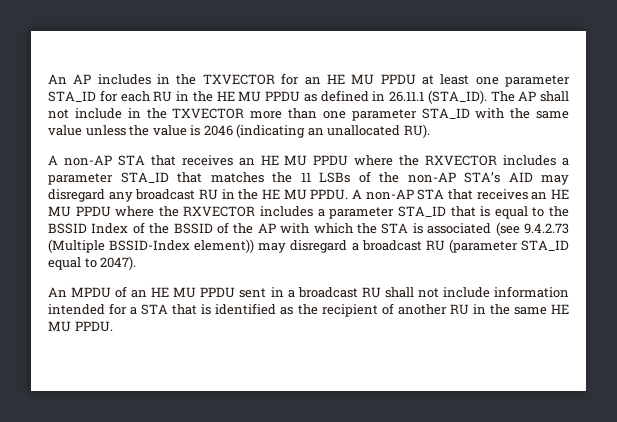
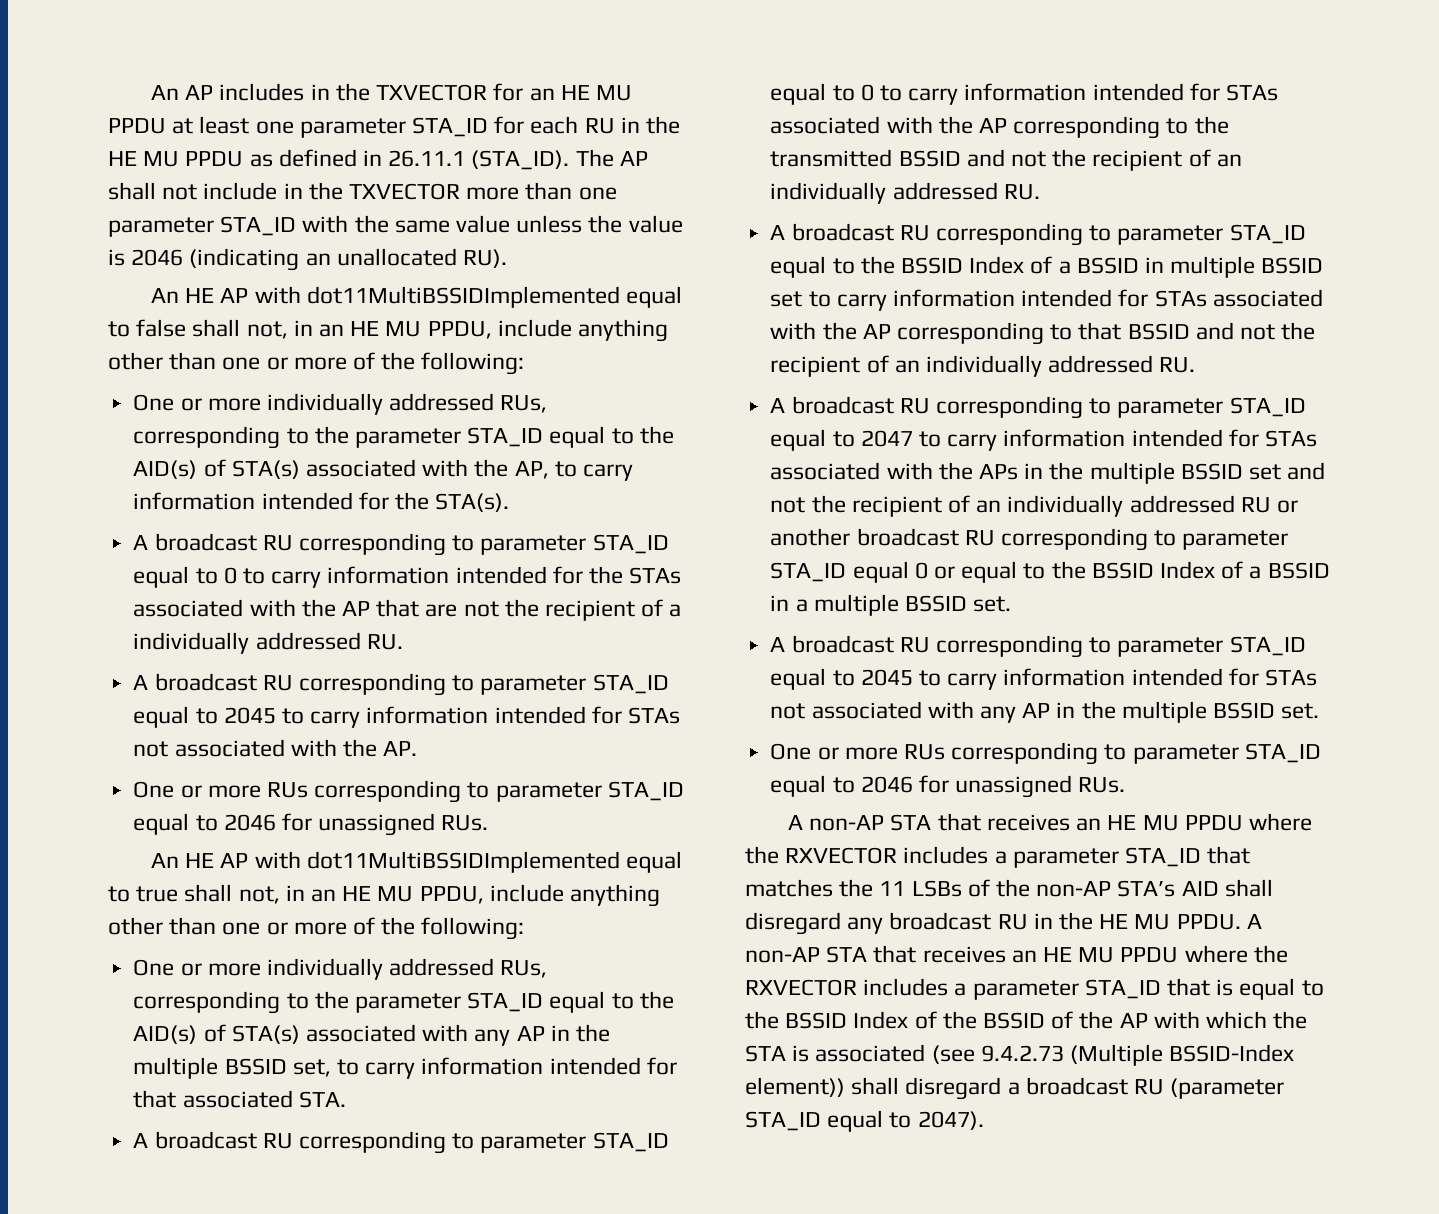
(430, 131) none -> [151,286,683,308] [108,319,669,342] [108,352,525,375] [133,393,548,415] [133,426,674,449] [133,459,633,481] [133,492,510,512] [133,533,669,556] [133,566,682,588] [133,599,682,621] [133,632,403,654] [133,673,669,696] [133,706,680,728] [133,739,418,757] [133,780,684,803] [133,813,489,836] [151,851,683,873] [108,884,661,907] [108,917,525,940] [133,958,548,980] [133,991,674,1014] [133,1024,610,1046] [133,1057,677,1079] [133,1090,346,1108] [133,1131,669,1154] [770,83,1278,105] [770,116,1229,139] [770,149,1242,171] [770,182,1040,204] [770,223,1306,246] [770,256,1324,278] [770,289,1323,311] [770,322,1316,345] [770,355,1196,377] [770,396,1306,419] [770,429,1317,451] [770,462,1326,484] [770,495,1298,517] [770,528,1289,551] [770,561,1330,583] [770,594,1012,616] [770,635,1306,658] [770,668,1317,690] [770,701,1320,723] [770,742,1321,765] [770,775,1126,798] // An HE AP with dot11MultiBSSIDImplemented equal to false shall not, in an HE MU PPDU, include anything other than one or more of the following: // One or more individually addressed RUs, corresponding to the parameter STA_ID equal to the AID(s) of STA(s) associated with the AP, to carry information intended for the STA(s). // A broadcast RU corresponding to parameter STA_ID equal to 0 to carry information intended for the STAs associated with the AP that are not the recipient of a individually addressed RU. // A broadcast RU corresponding to parameter STA_ID equal to 2045 to carry information intended for STAs not associated with the AP. // One or more RUs corresponding to parameter STA_ID equal to 2046 for unassigned RUs. // An HE AP with dot11MultiBSSIDImplemented equal to true shall not, in an HE MU PPDU, include anything other than one or more of the following: // One or more individually addressed RUs, corresponding to the parameter STA_ID equal to the AID(s) of STA(s) associated with any AP in the multiple BSSID set, to carry information intended for that associated STA. // A broadcast RU corresponding to parameter STA_ID equal to 0 to carry information intended for STAs associated with the AP corresponding to the transmitted BSSID and not the recipient of an individually addressed RU. // A broadcast RU corresponding to parameter STA_ID equal to the BSSID Index of a BSSID in multiple BSSID set to carry information intended for STAs associated with the AP corresponding to that BSSID and not the recipient of an individually addressed RU. // A broadcast RU corresponding to parameter STA_ID equal to 2047 to carry information intended for STAs associated with the APs in the multiple BSSID set and not the recipient of an individually addressed RU or another broadcast RU corresponding to parameter STA_ID equal 0 or equal to the BSSID Index of a BSSID in a multiple BSSID set. // A broadcast RU corresponding to parameter STA_ID equal to 2045 to carry information intended for STAs not associated with any AP in the multiple BSSID set. // One or more RUs corresponding to parameter STA_ID equal to 2046 for unassigned RUs.
[541,175,569,185] may -> [1224,879,1273,897] shall
[258,243,287,253] may -> [851,1077,900,1095] shall
[48,286,569,298] [48,303,569,317] [48,321,113,332] // An MPDU of an HE MU PPDU sent in a broadcast RU shall not include information intended for a STA that is identified as the recipient of another RU in the same HE MU PPDU. -> (984, 1120) none

